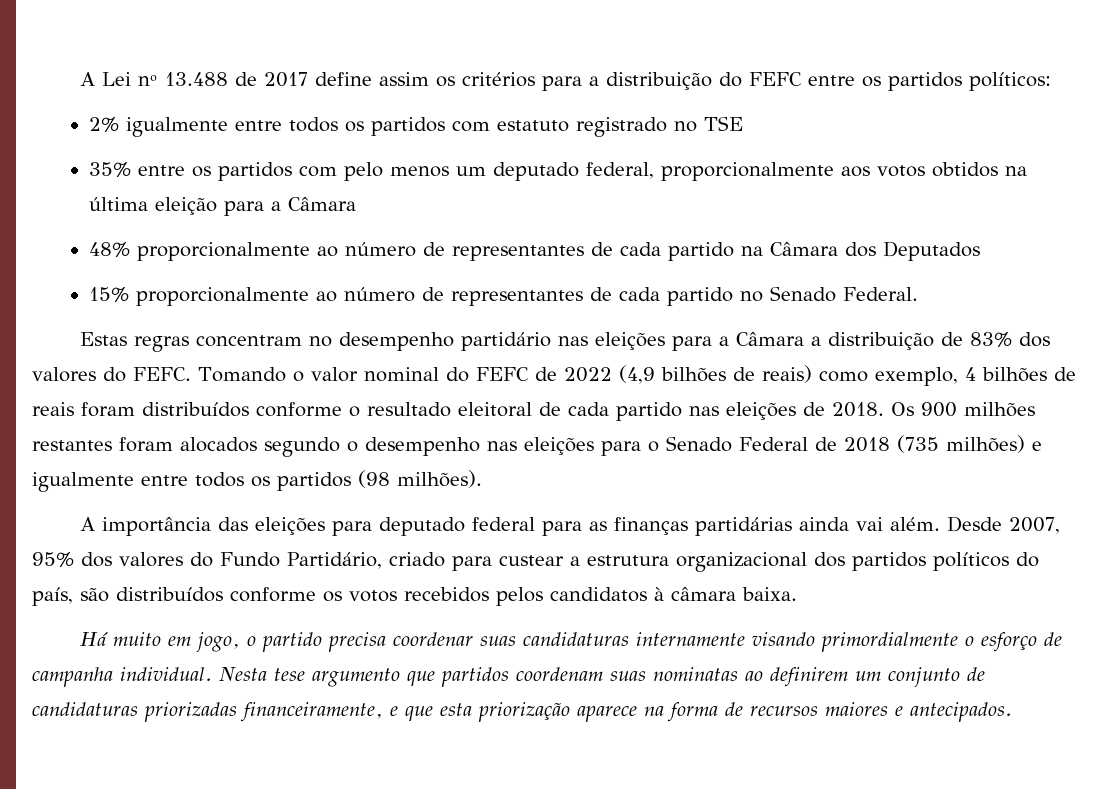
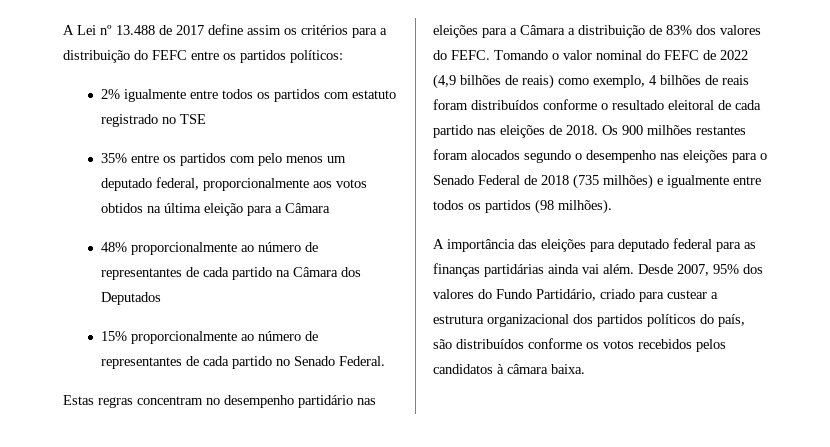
[79,632,1062,652] [32,667,985,687] [32,702,1012,722] // Há muito em jogo, o partido precisa coordenar suas candidaturas internamente visando primordialmente o esforço de campanha individual. Nesta tese argumento que partidos coordenam suas nominatas ao definirem um conjunto de candidaturas priorizadas financeiramente, e que esta priorização aparece na forma de recursos maiores e antecipados. -> (585, 369) none

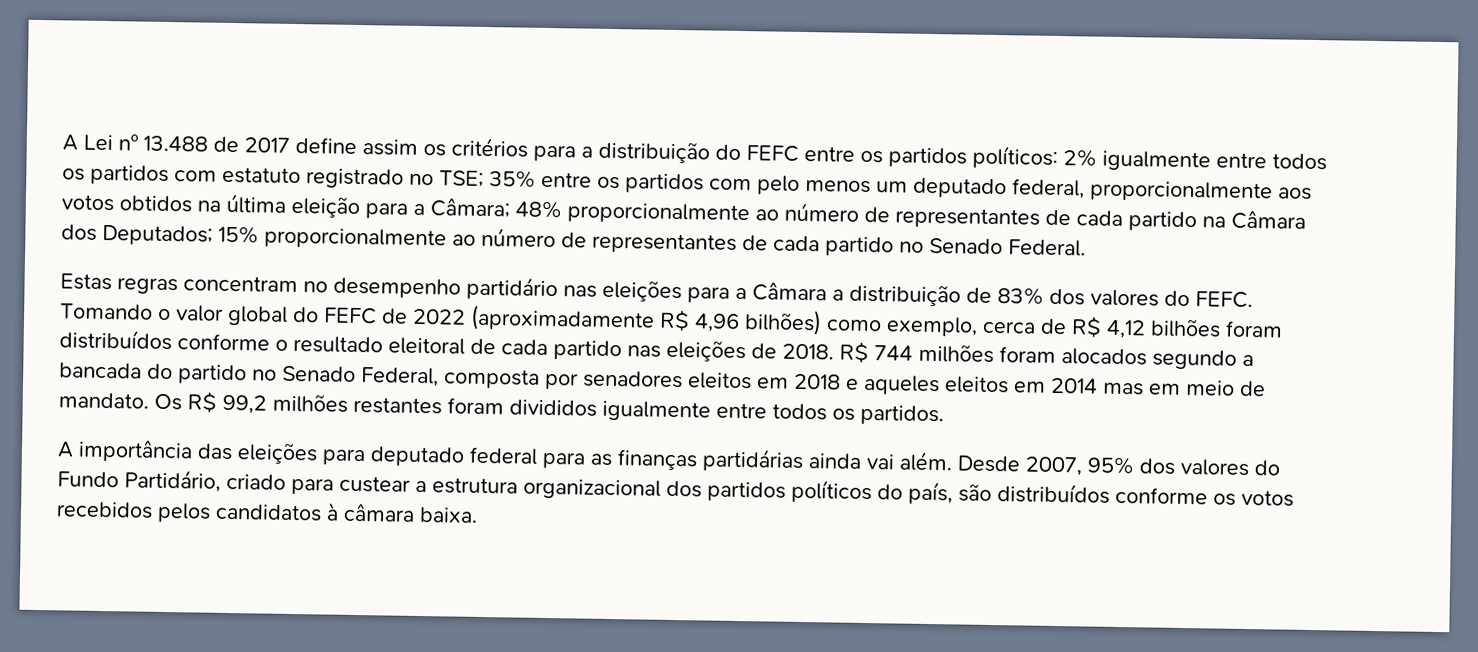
(343, 56) // -> (1058, 157) none
[179,114,206,124] TSE // -> [439,170,484,187] TSE;
[284,203,330,213] Câmara // -> [430,198,510,218] Câmara;
[100,292,161,305] Deputados // -> [102,224,213,246] Deputados;
[596,50,642,60] nominal -> [227,305,288,326] global
[433,74,749,89] (4,9 bilhões de reais) como exemplo, 4 bilhões de reais -> [470,304,1221,339] (aproximadamente R$ 4,96 bilhões) como exemplo, cerca de R$ 4,12 bilhões
[602,125,746,135] [433,149,767,163] [433,174,761,189] [433,199,612,214] Os 900 milhões restantes foram alocados segundo o desempenho nas eleições para o Senado Federal de 2018 (735 milhões) e igualmente entre todos os partidos (98 milhões). -> [839,341,1254,370] [59,362,1266,397] [58,391,944,426] R$ 744 milhões foram alocados segundo a bancada do partido no Senado Federal, composta por senadores eleitos em 2018 e aqueles eleitos em 2014 mas em meio de mandato. Os R$ 99,2 milhões restantes foram divididos igualmente entre todos os partidos.

